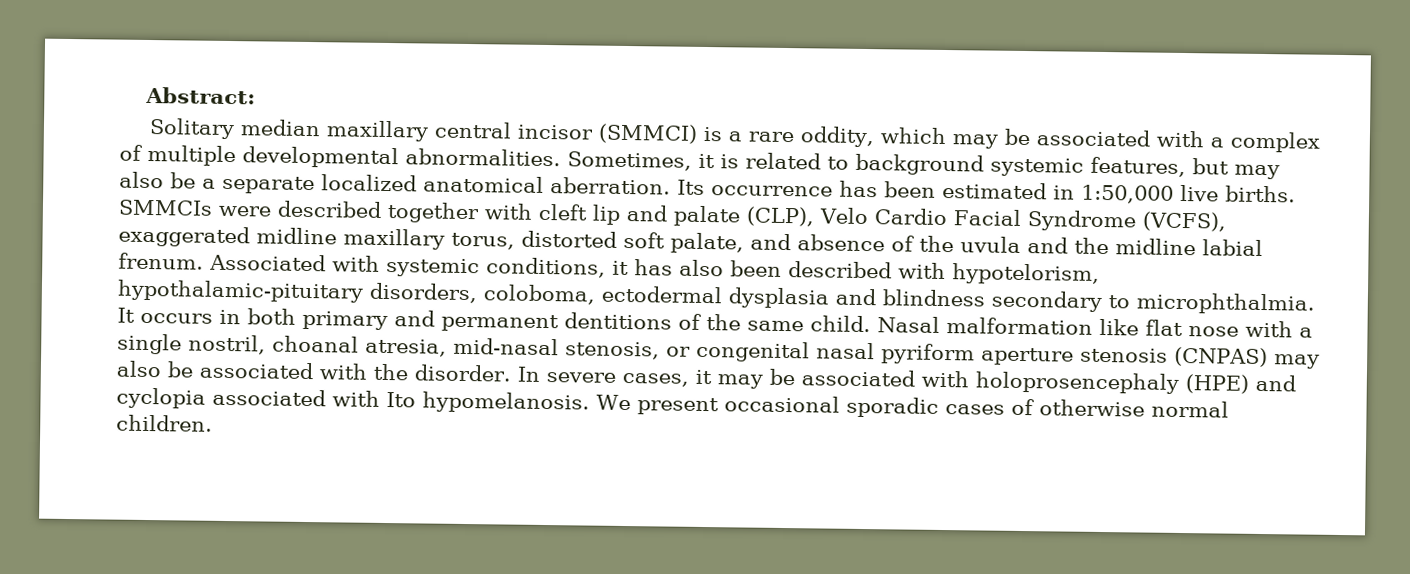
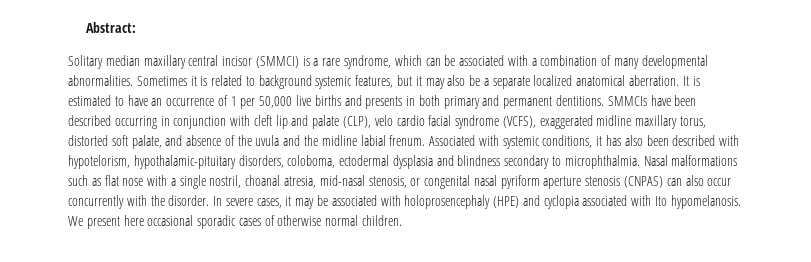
[800,126,999,149] oddity, which may -> [344,55,441,69] syndrome, which can
[1230,131,1321,153] [119,144,236,167] complex of multiple -> [540,55,640,69] combination of many
[567,151,692,171] Sometimes, -> [136,76,187,86] Sometimes
(1229, 166) none -> [415,76,422,86] it
[677,179,1296,204] [118,199,480,224] Its occurrence has been estimated in 1:50,000 live births. SMMCIs were described together -> [682,76,700,86] [68,95,697,109] [68,115,227,129] It is estimated to have an occurrence of 1 per 50,000 live births and presents in both primary and permanent dentitions. SMMCIs have been described occurring in conjunction
[819,207,1136,232] Velo Cardio Facial Syndrome -> [374,115,500,129] velo cardio facial syndrome
[117,307,1139,336] It occurs in both primary and permanent dentitions of the same child. Nasal malformation like -> [643,155,738,166] [68,175,101,186] Nasal malformations such as
[1273,354,1320,369] [116,360,314,380] may also be associated -> [666,175,732,186] [68,195,124,209] can also occur concurrently
(719, 406) none -> [123,215,144,226] here

